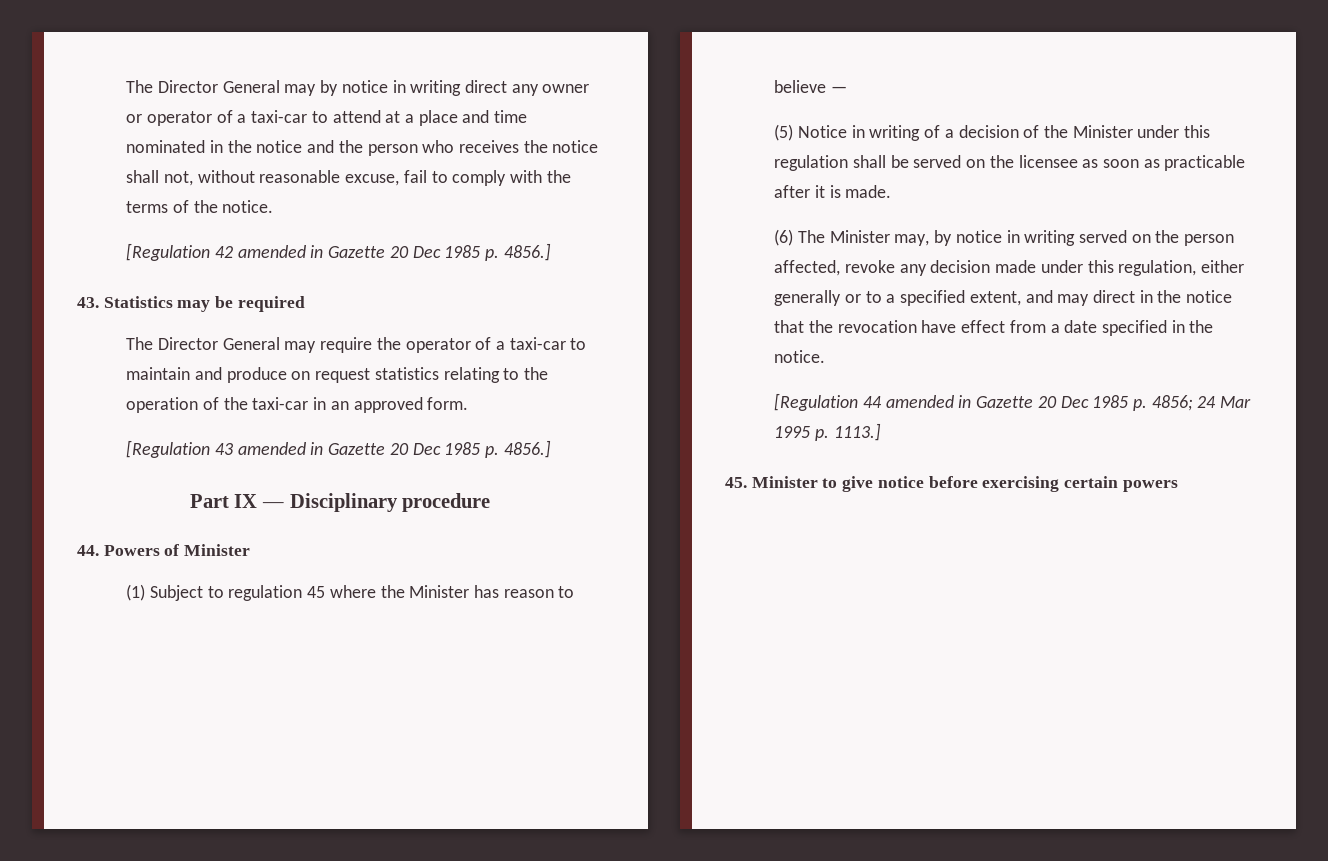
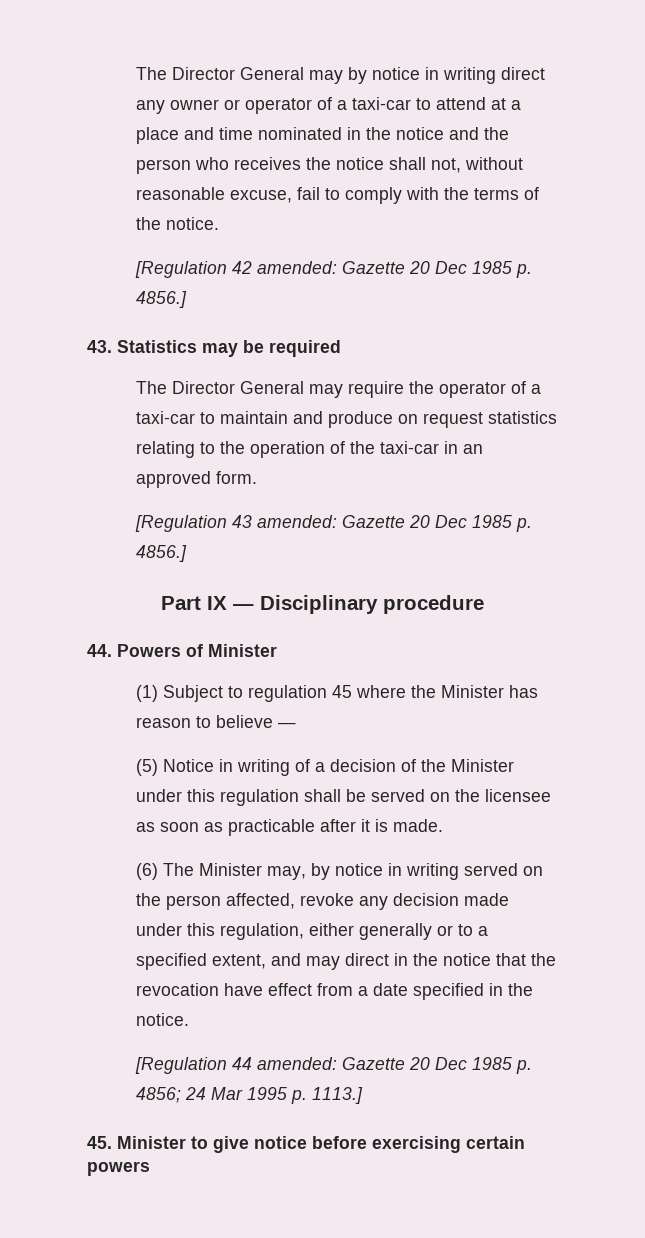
[237,245,324,258] amended in -> [257,261,338,274] amended:
[237,442,324,455] amended in -> [257,515,338,528] amended:
[885,395,972,408] amended in -> [257,1057,338,1070] amended:

